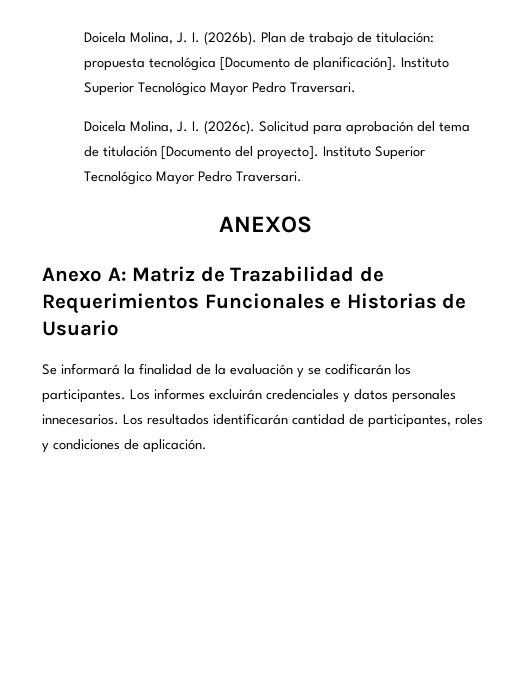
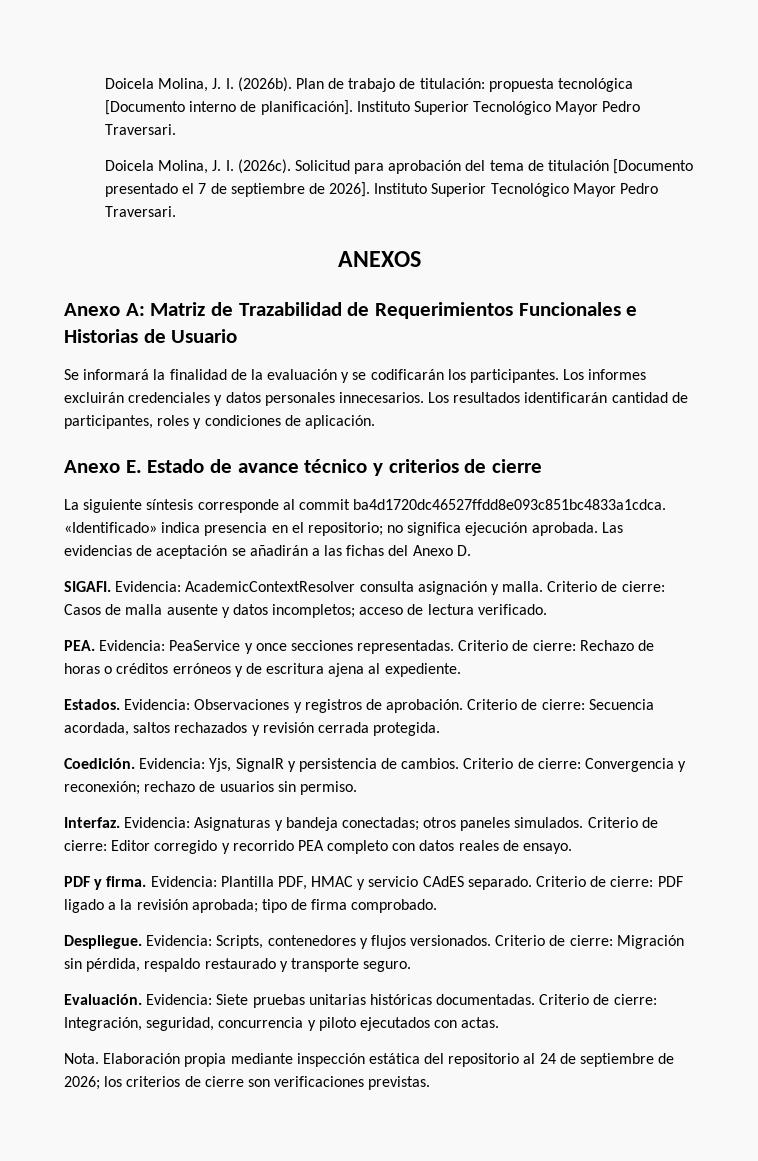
(290, 64) none -> [189,101,237,112] interno
[234,146,319,160] del proyecto]. -> [104,182,371,197] presentado el 7 de septiembre de 2026].
(207, 446) none -> [64,459,543,476] [64,499,667,513] [64,522,623,536] [64,545,471,559] [64,581,665,595] [64,604,547,618] [64,640,655,654] [64,663,461,677] [64,699,654,713] [64,722,441,736] [64,758,687,772] [64,781,357,795] [64,817,658,831] [64,840,573,854] [64,876,683,890] [64,899,438,913] [64,935,684,949] [64,958,412,972] [64,994,657,1008] [64,1017,500,1031] [64,1053,675,1067] [64,1076,431,1090] // Anexo E. Estado de avance técnico y criterios de cierre // La siguiente síntesis corresponde al commit ba4d1720dc46527ffdd8e093c851bc4833a1cdca. «Identificado» indica presencia en el repositorio; no significa ejecución aprobada. Las evidencias de aceptación se añadirán a las fichas del Anexo D. // SIGAFI. Evidencia: AcademicContextResolver consulta asignación y malla. Criterio de cierre: Casos de malla ausente y datos incompletos; acceso de lectura verificado. // PEA. Evidencia: PeaService y once secciones representadas. Criterio de cierre: Rechazo de horas o créditos erróneos y de escritura ajena al expediente. // Estados. Evidencia: Observaciones y registros de aprobación. Criterio de cierre: Secuencia acordada, saltos rechazados y revisión cerrada protegida. // Coedición. Evidencia: Yjs, SignalR y persistencia de cambios. Criterio de cierre: Convergencia y reconexión; rechazo de usuarios sin permiso. // Interfaz. Evidencia: Asignaturas y bandeja conectadas; otros paneles simulados. Criterio de cierre: Editor corregido y recorrido PEA completo con datos reales de ensayo. // PDF y firma. Evidencia: Plantilla PDF, HMAC y servicio CAdES separado. Criterio de cierre: PDF ligado a la revisión aprobada; tipo de firma comprobado. // Despliegue. Evidencia: Scripts, contenedores y flujos versionados. Criterio de cierre: Migración sin pérdida, respaldo restaurado y transporte seguro. // Evaluación. Evidencia: Siete pruebas unitarias históricas documentadas. Criterio de cierre: Integración, seguridad, concurrencia y piloto ejecutados con actas. // Nota. Elaboración propia mediante inspección estática del repositorio al 24 de septiembre de 2026; los criterios de cierre son verificaciones previstas.

